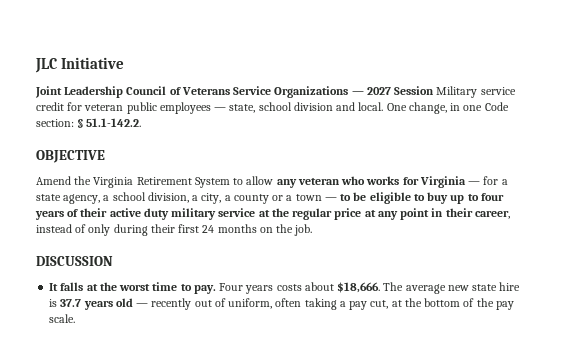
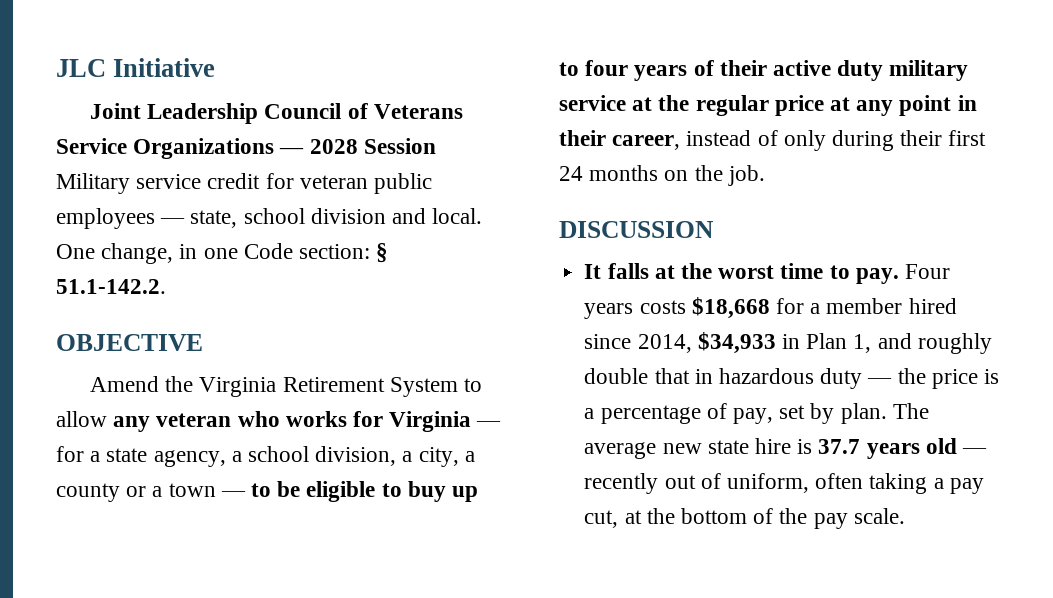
[366,87,391,95] 2027 -> [309,139,358,154] 2028
[304,282,381,293] about $18,666. -> [691,297,957,319] [584,332,992,354] [584,368,999,389] [584,403,887,424] $18,668 for a member hired since 2014, $34,933 in Plan 1, and roughly double that in hazardous duty — the price is a percentage of pay, set by plan.

